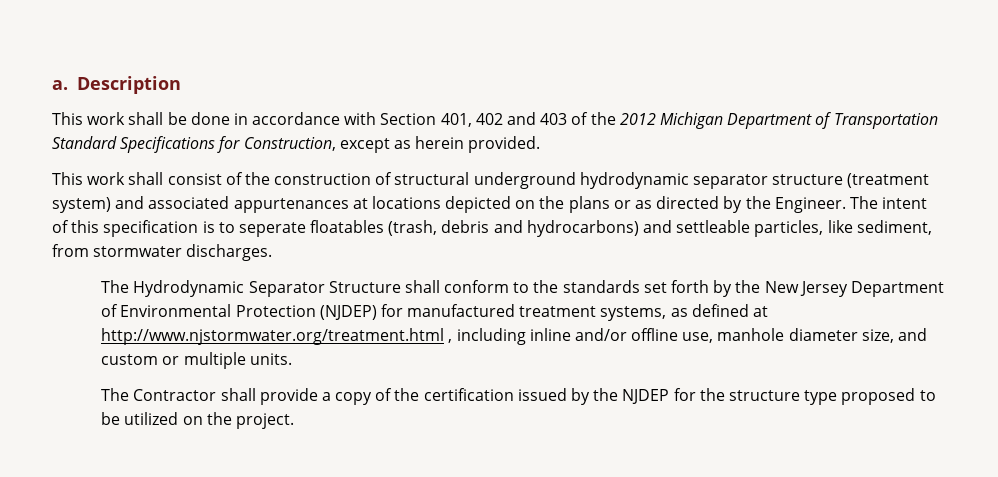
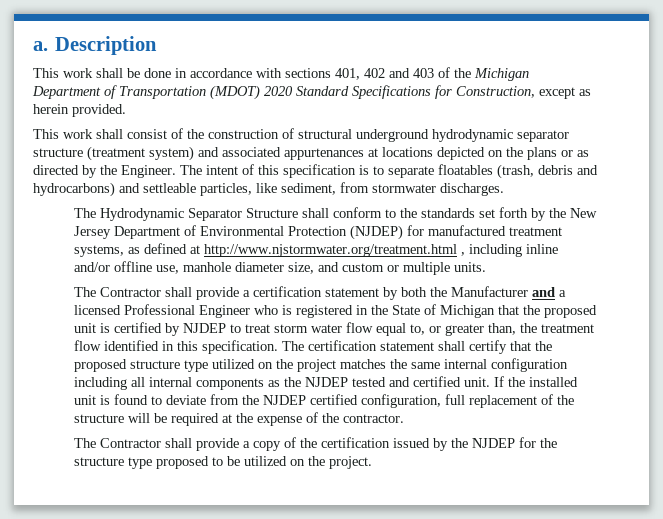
[380,113,437,125] Section -> [285,68,331,78] sections
[619,113,656,125] 2012 -> (471, 73) none
(938, 121) none -> [210,85,293,100] (MDOT) 2020
[238,222,306,237] seperate -> [388,166,434,178] separate
(292, 359) none -> [74,286,567,300] [74,304,598,318] [74,322,595,336] [74,340,553,354] [74,358,569,372] [74,376,579,390] [74,394,575,408] [74,412,405,426] // The Contractor shall provide a certification statement by both the Manufacturer and a licensed Professional Engineer who is registered in the State of Michigan that the proposed unit is certified by NJDEP to treat storm water flow equal to, or greater than, the treatment flow identified in this specification. The certification statement shall certify that the proposed structure type utilized on the project matches the same internal configuration including all internal components as the NJDEP tested and certified unit. If the installed unit is found to deviate from the NJDEP certified configuration, full replacement of the structure will be required at the expense of the contractor.

